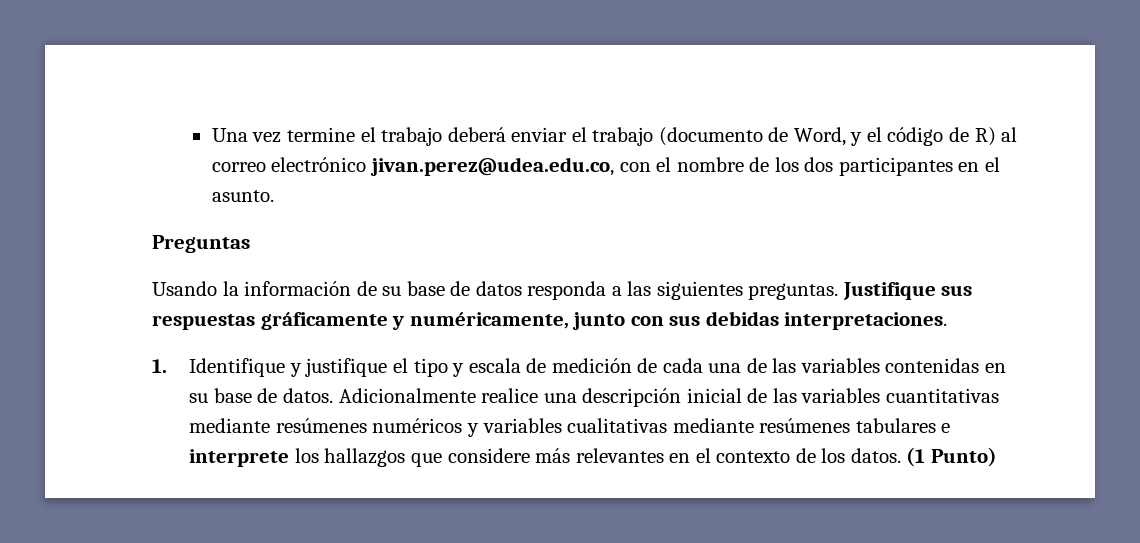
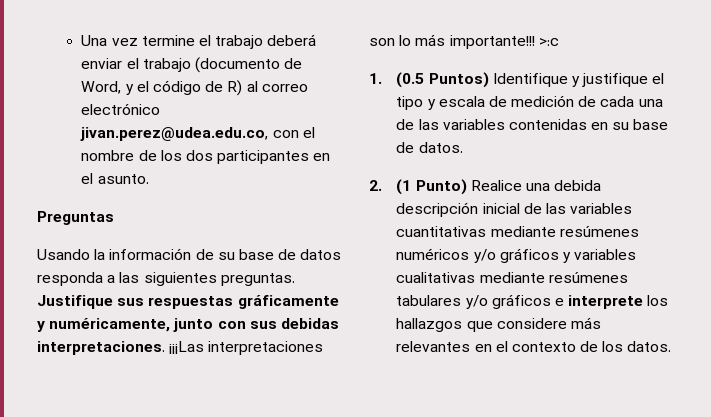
(948, 321) none -> [169,341,324,355] [369,34,559,49] ¡¡¡Las interpretaciones son lo más importante!!! >:c
(167, 366) none -> [396,72,489,88] (0.5 Puntos)
[338,388,577,403] Adicionalmente realice una -> [369,179,602,195] // 2. (1 Punto) Realice una debida
(463, 425) none -> [473,248,559,263] y/o gráficos
(936, 425) none -> [465,294,551,309] y/o gráficos
[906,447,997,467] (1 Punto) -> (672, 346) none

